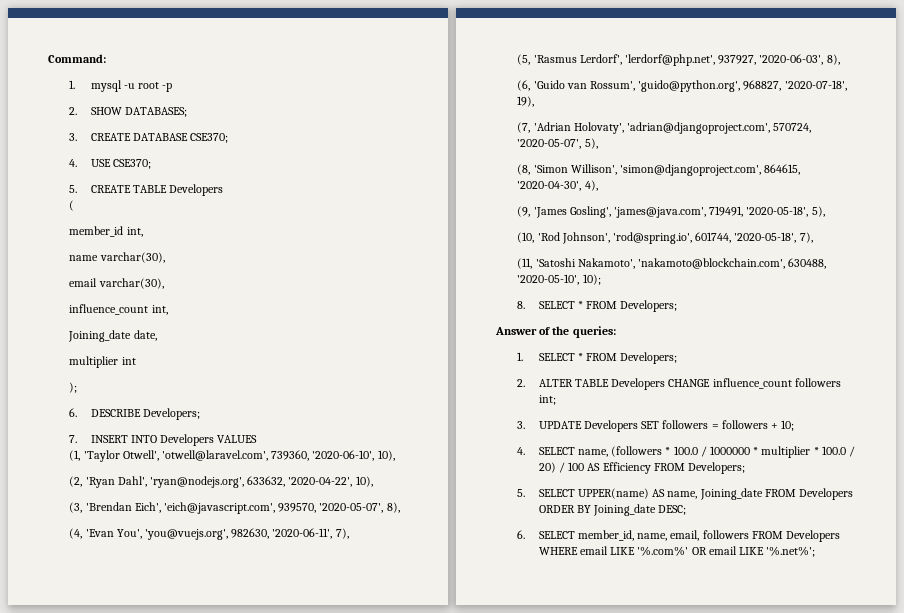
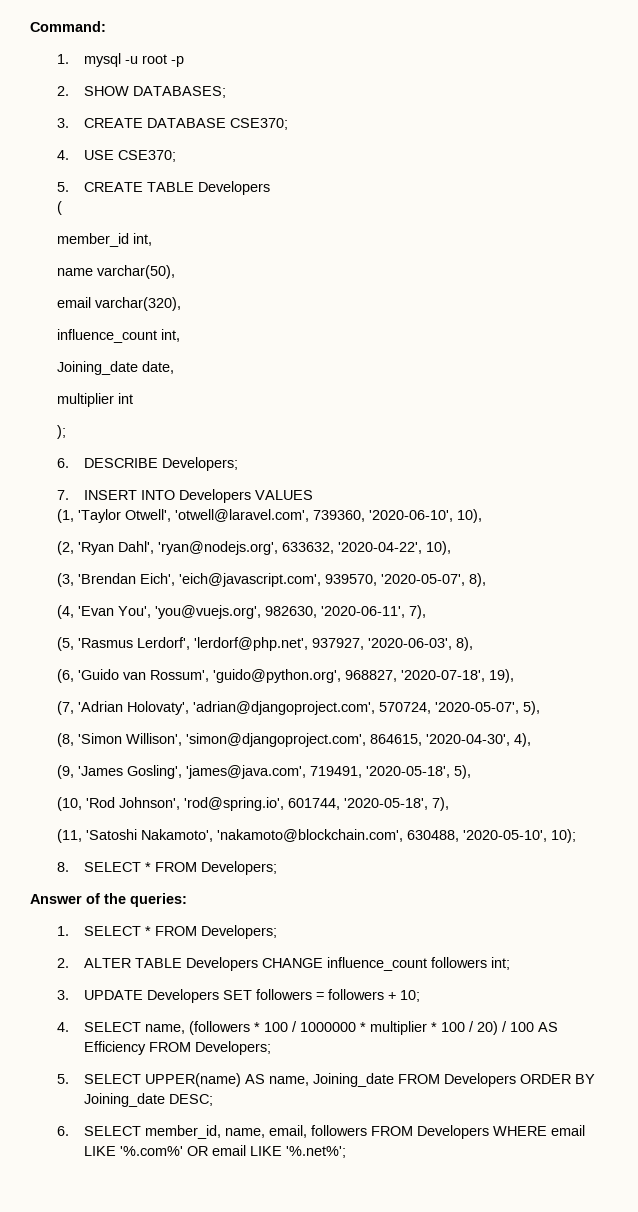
[99,252,165,263] [69,278,164,289] varchar(30), // email varchar(30), -> [96,265,175,279] [56,297,181,311] varchar(50), // email varchar(320),
[673,446,698,455] 100.0 -> [263,1022,288,1032] 100
[821,446,846,455] 100.0 -> [440,1022,465,1032] 100

